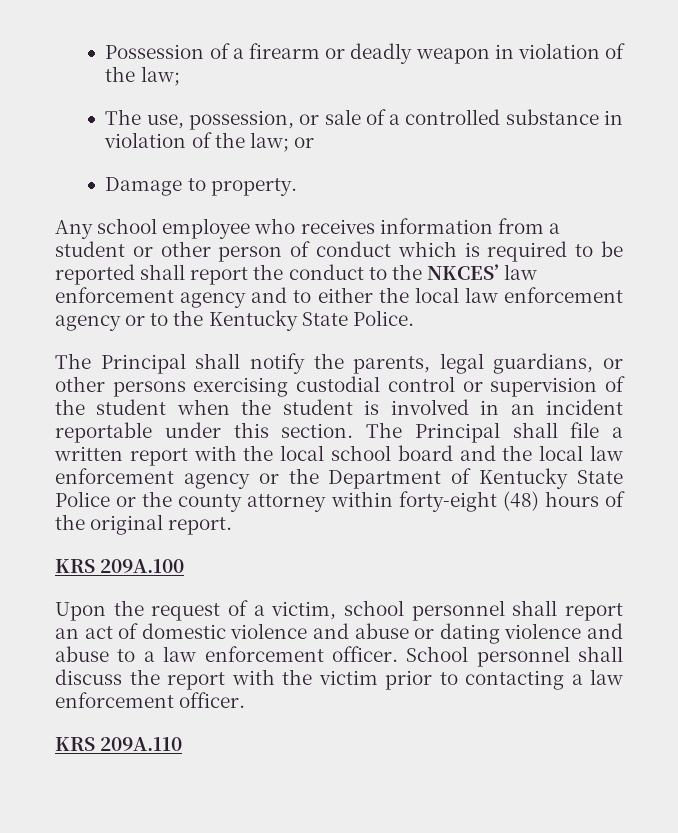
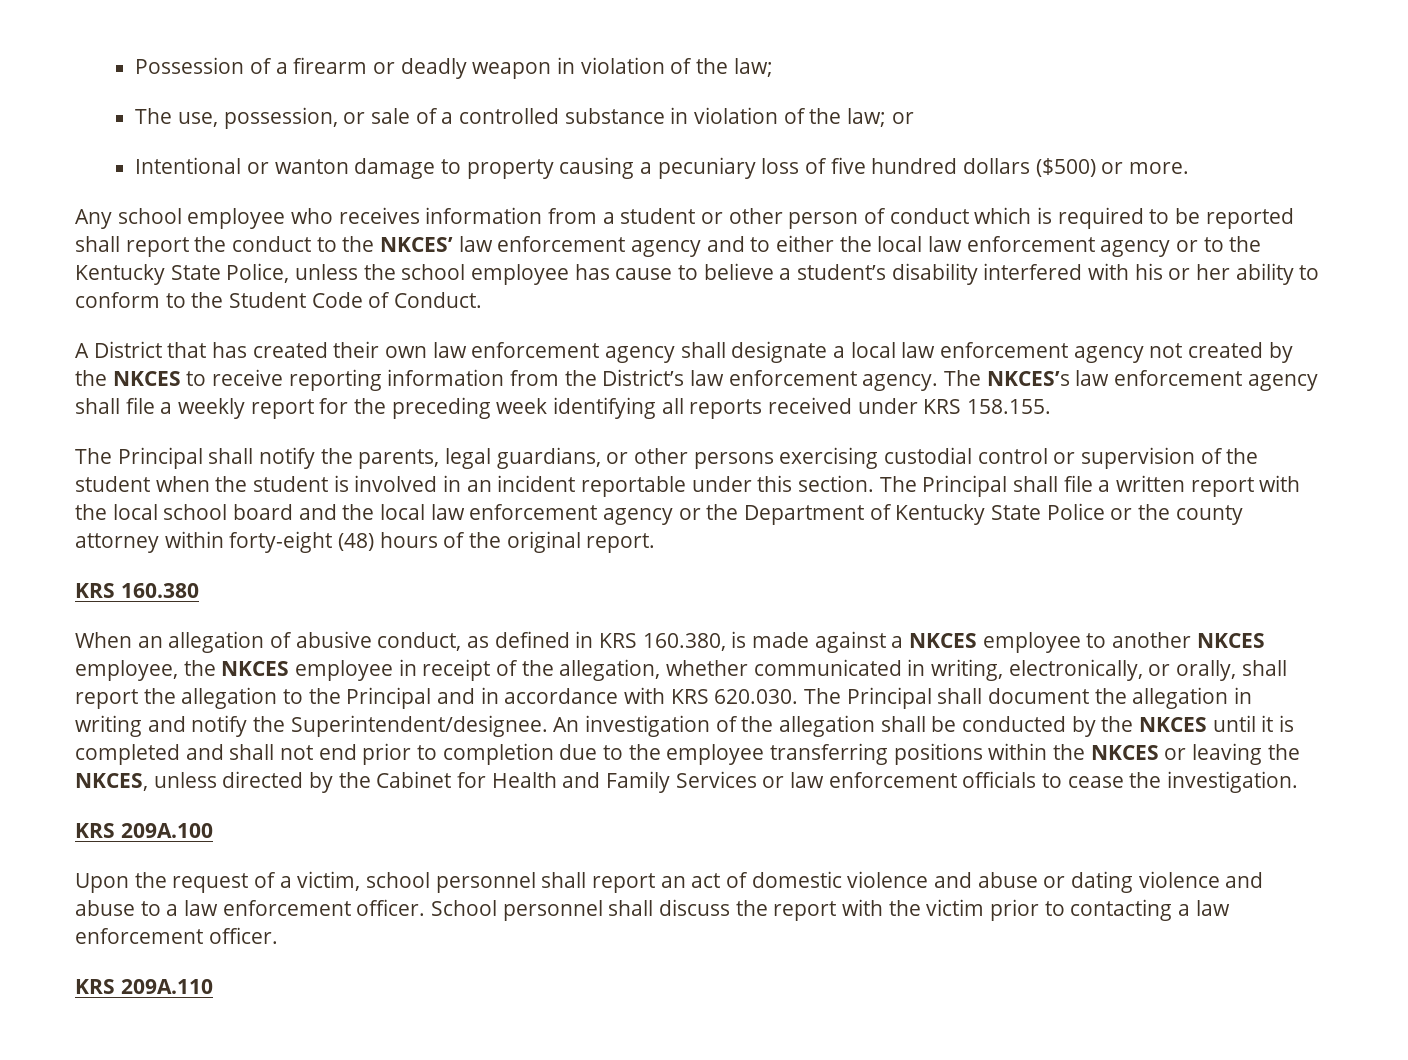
[105,177,297,196] Damage to property. -> [135,157,1189,179] Intentional or wanton damage to property causing a pecuniary loss of five hundred dollars ($500) or more.
[352,310,414,326] Police. -> [226,263,1320,285] [75,292,483,308] [75,341,1293,363] [75,369,1318,391] [75,397,1052,419] Police, unless the school employee has cause to believe a student’s disability interfered with his or her ability to conform to the Student Code of Conduct. // A District that has created their own law enforcement agency shall designate a local law enforcement agency not created by the NKCES to receive reporting information from the District’s law enforcement agency. The NKCES’s law enforcement agency shall file a weekly report for the preceding week identifying all reports received under KRS 158.155.
(233, 526) none -> [75,583,199,598] [75,631,1265,653] [75,659,1287,681] [75,687,1253,709] [75,715,1295,737] [75,743,1300,765] [75,771,1299,793] // KRS 160.380 // When an allegation of abusive conduct, as defined in KRS 160.380, is made against a NKCES employee to another NKCES employee, the NKCES employee in receipt of the allegation, whether communicated in writing, electronically, or orally, shall report the allegation to the Principal and in accordance with KRS 620.030. The Principal shall document the allegation in writing and notify the Superintendent/designee. An investigation of the allegation shall be conducted by the NKCES until it is completed and shall not end prior to completion due to the employee transferring positions within the NKCES or leaving the NKCES, unless directed by the Cabinet for Health and Family Services or law enforcement officials to cease the investigation.

